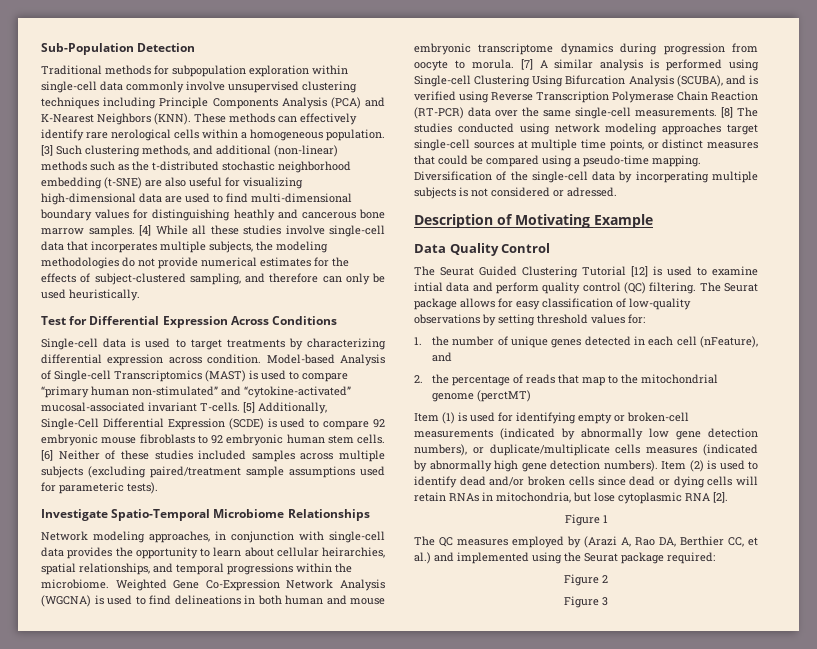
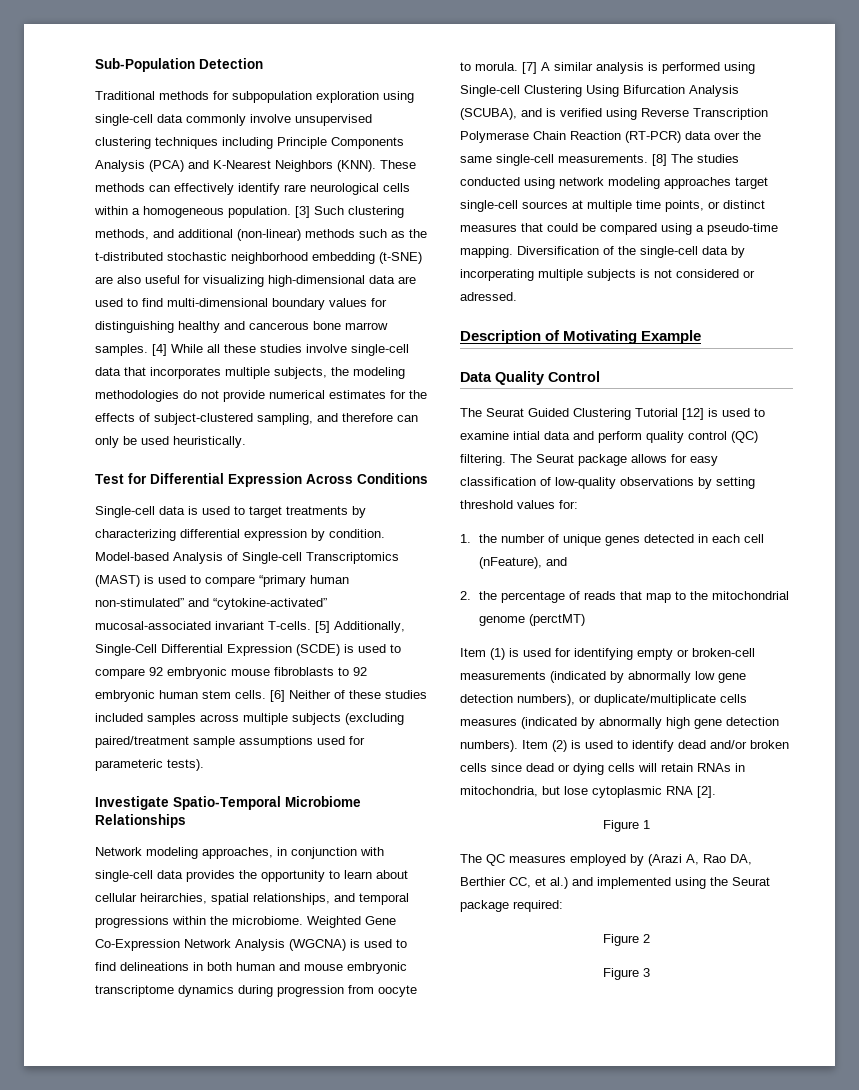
[312,65,348,75] within -> [383,91,414,103] using
[111,129,171,141] nerological -> [310,183,379,195] neurological
[233,209,275,221] heathly -> [178,321,220,333] healthy
[91,241,157,253] incorperates -> [150,367,221,379] incorporates
[168,357,202,364] across -> [311,529,325,541] by

